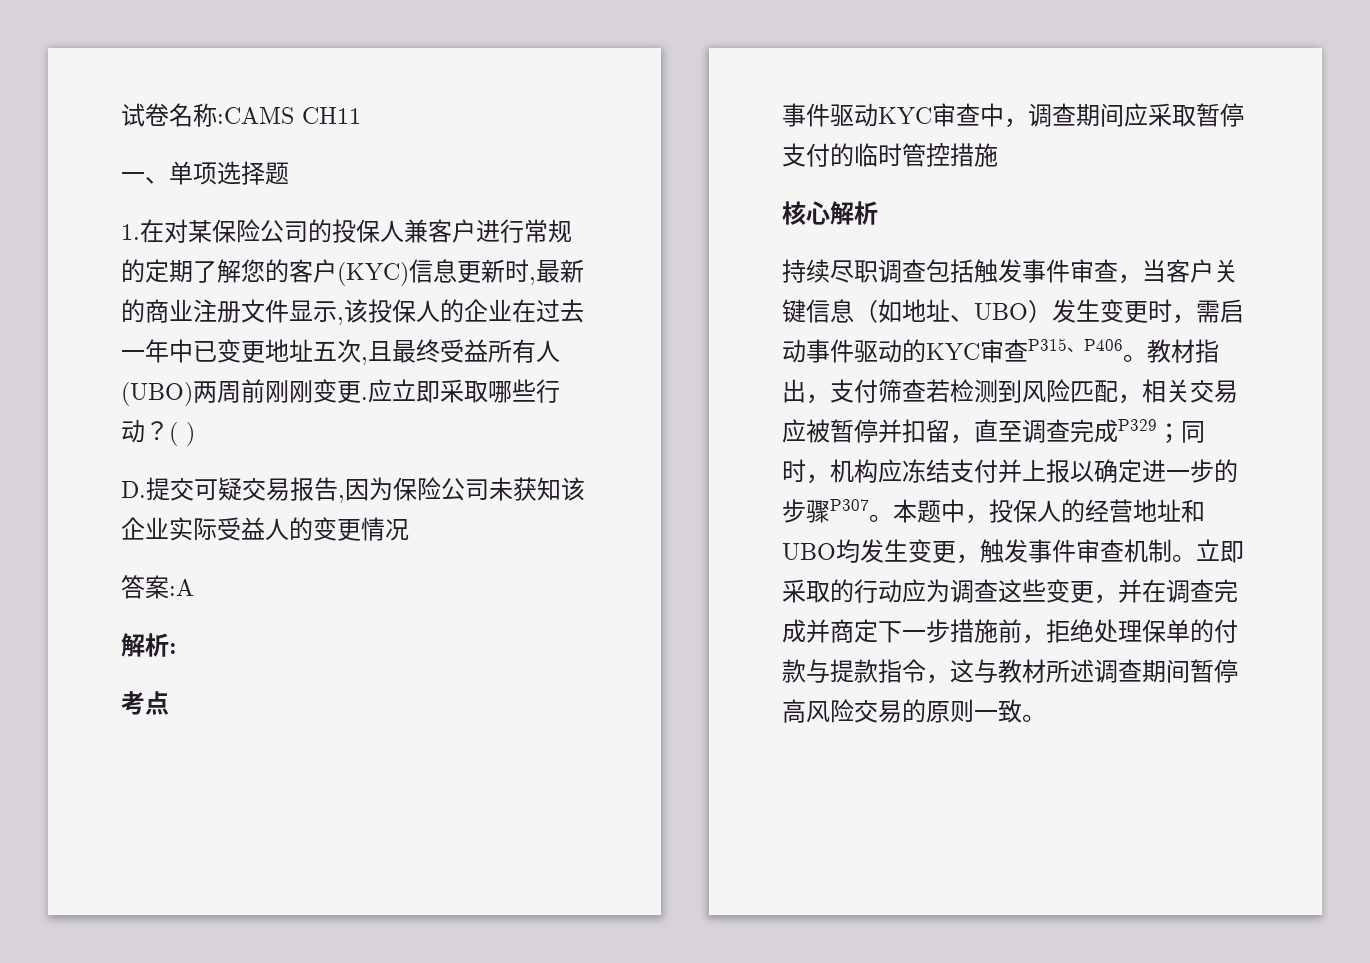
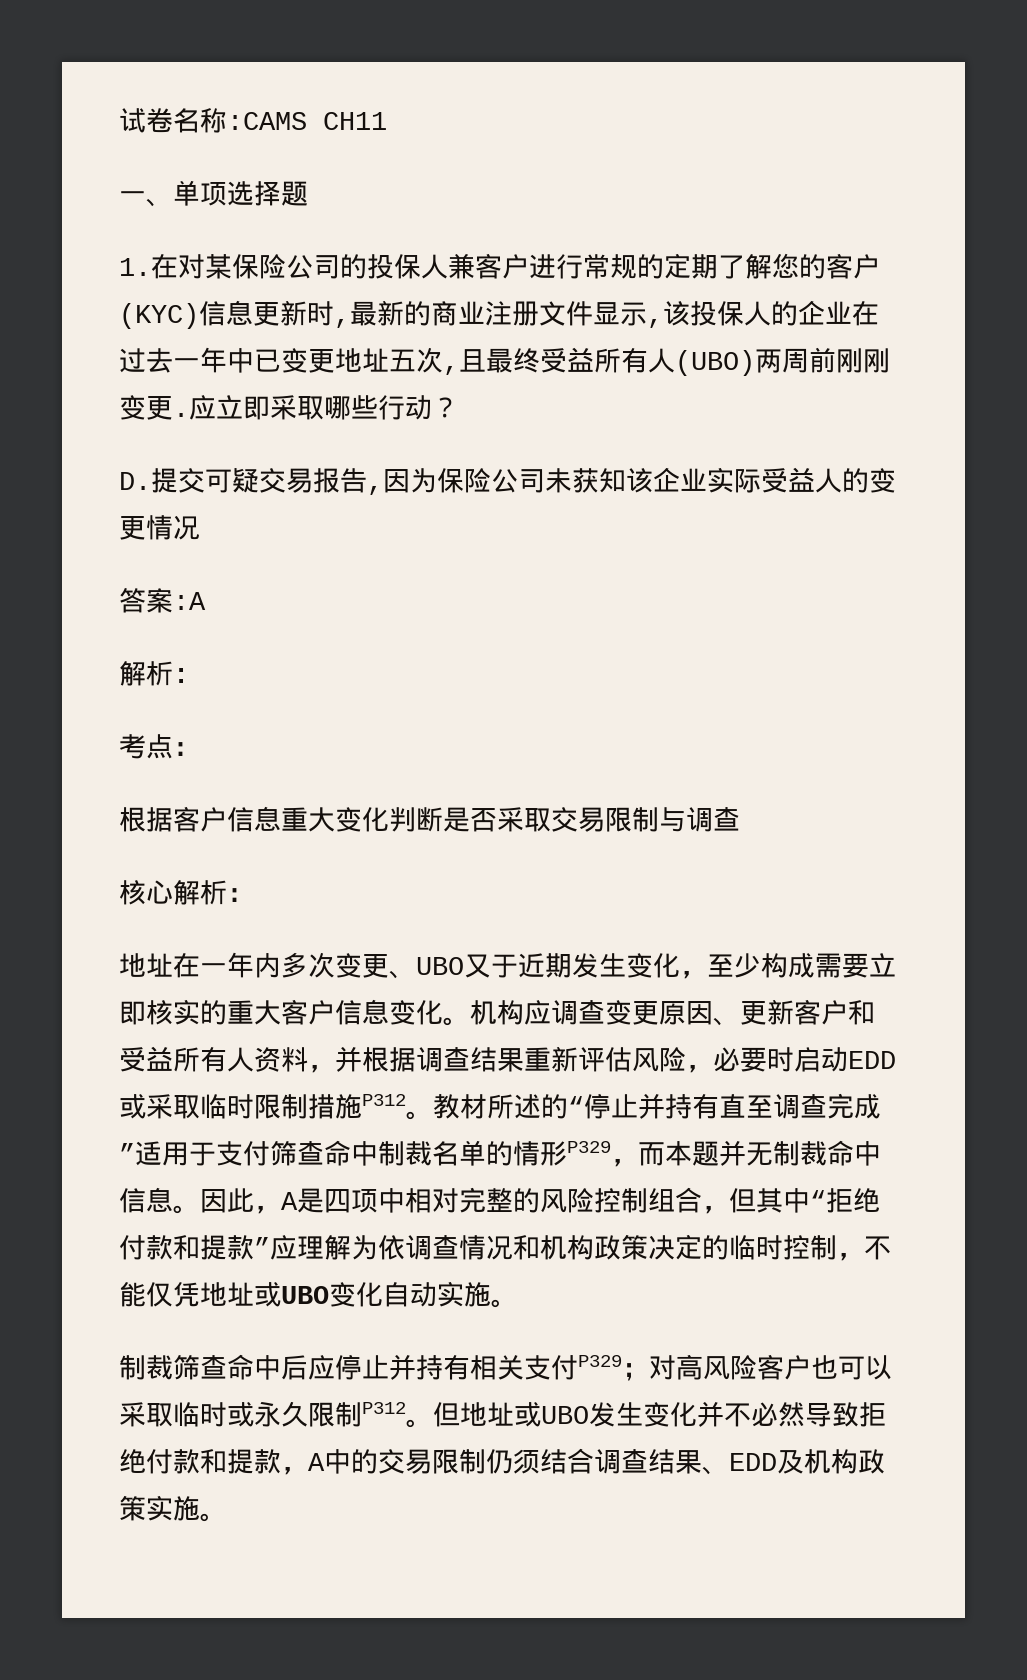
[169,422,195,446] ( ) -> (459, 407) none
[782,103,1244,128] [782,143,998,167] [782,201,878,225] [782,259,1238,284] [782,299,1244,324] [782,338,1123,363] [1123,339,1219,363] [782,379,1238,404] [782,419,1205,444] [782,459,1238,484] [782,499,869,523] [869,499,1205,524] [782,539,1244,564] [782,579,1238,604] [782,619,1238,644] [782,659,1238,684] [782,699,1022,723] // 事件驱动KYC审查中，调查期间应采取暂停支付的临时管控措施 // 核心解析 // 持续尽职调查包括触发事件审查，当客户关键信息（如地址、UBO）发生变更时，需启动事件驱动的KYC审查P315、P406。教材指出，支付筛查若检测到风险匹配，相关交易应被暂停并扣留，直至调查完成P329；同时，机构应冻结支付并上报以确定进一步的步骤P307。本题中，投保人的经营地址和UBO均发生变更，触发事件审查机制。立即采取的行动应为调查这些变更，并在调查完成并商定下一步措施前，拒绝处理保单的付款与提款指令，这与教材所述调查期间暂停高风险交易的原则一致 -> [173,742,200,756] [119,806,740,832] [119,880,254,905] [119,952,896,979] [119,999,875,1026] [119,1046,896,1073] [119,1094,406,1119] [406,1093,881,1120] [119,1140,611,1166] [611,1140,881,1167] [119,1187,880,1214] [119,1234,891,1261] [119,1281,518,1308] [119,1354,892,1381] [119,1401,406,1427] [406,1401,886,1428] [119,1448,885,1475] [119,1495,200,1521] ： // 根据客户信息重大变化判断是否采取交易限制与调查 // 核心解析： // 地址在一年内多次变更、UBO又于近期发生变化，至少构成需要立即核实的重大客户信息变化。机构应调查变更原因、更新客户和受益所有人资料，并根据调查结果重新评估风险，必要时启动EDD或采取临时限制措施P312。教材所述的“停止并持有直至调查完成”适用于支付筛查命中制裁名单的情形P329，而本题并无制裁命中信息。因此，A是四项中相对完整的风险控制组合，但其中“拒绝付款和提款”应理解为依调查情况和机构政策决定的临时控制，不能仅凭地址或UBO变化自动实施。 // 制裁筛查命中后应停止并持有相关支付P329；对高风险客户也可以采取临时或永久限制P312。但地址或UBO发生变化并不必然导致拒绝付款和提款，A中的交易限制仍须结合调查结果、EDD及机构政策实施

